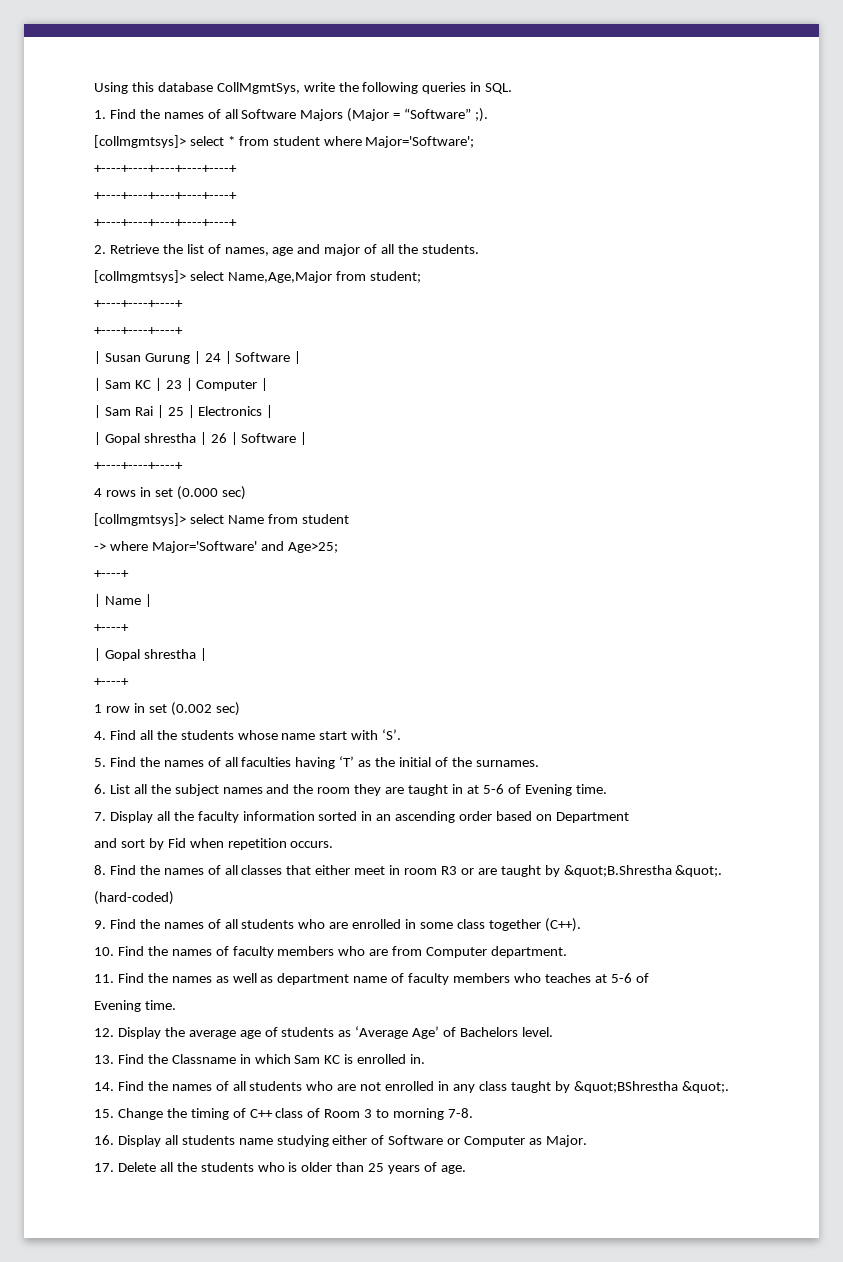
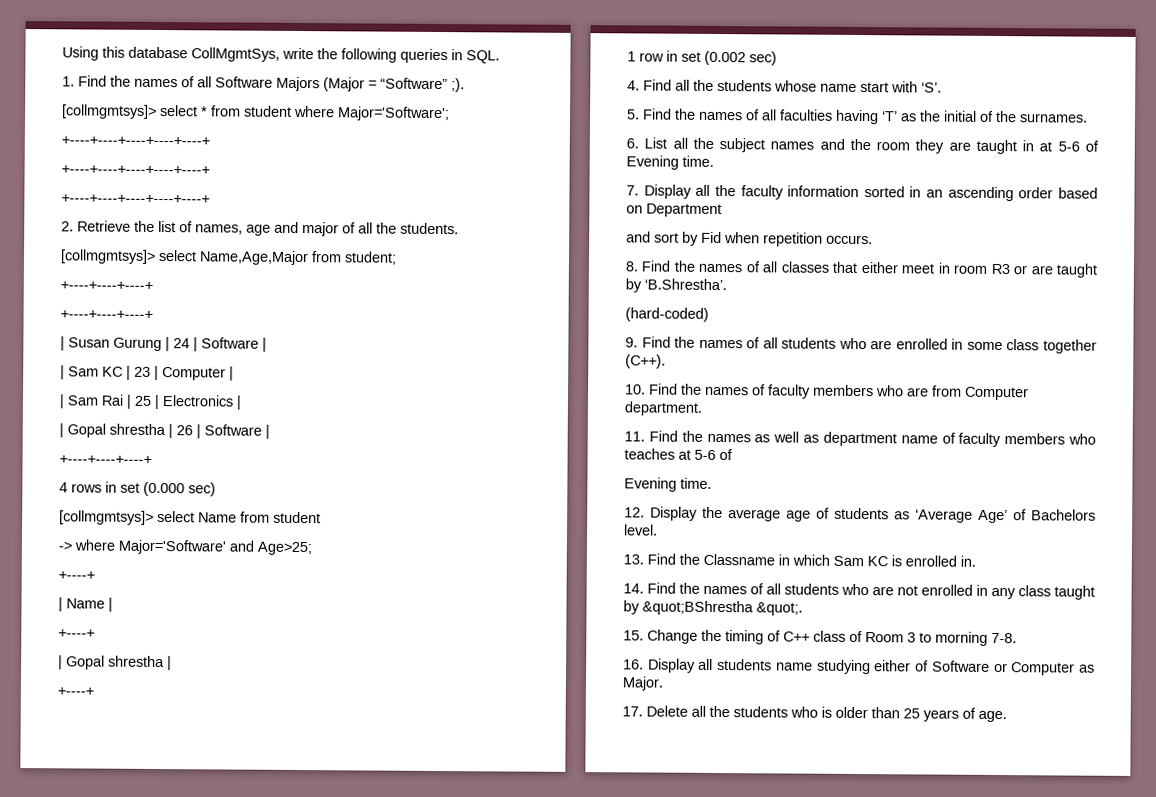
[563,865,723,877] &quot;B.Shrestha &quot;. -> [644,278,727,291] ‘B.Shrestha’.

